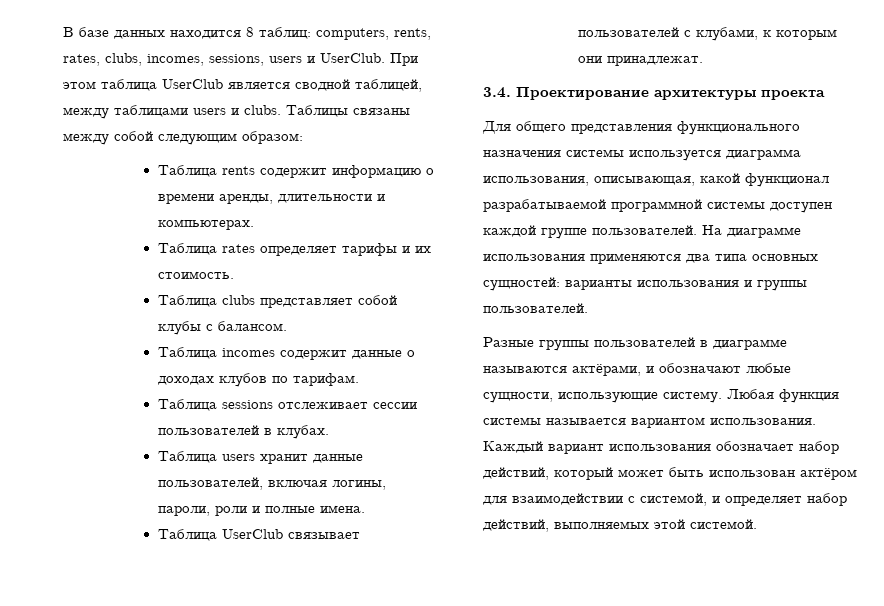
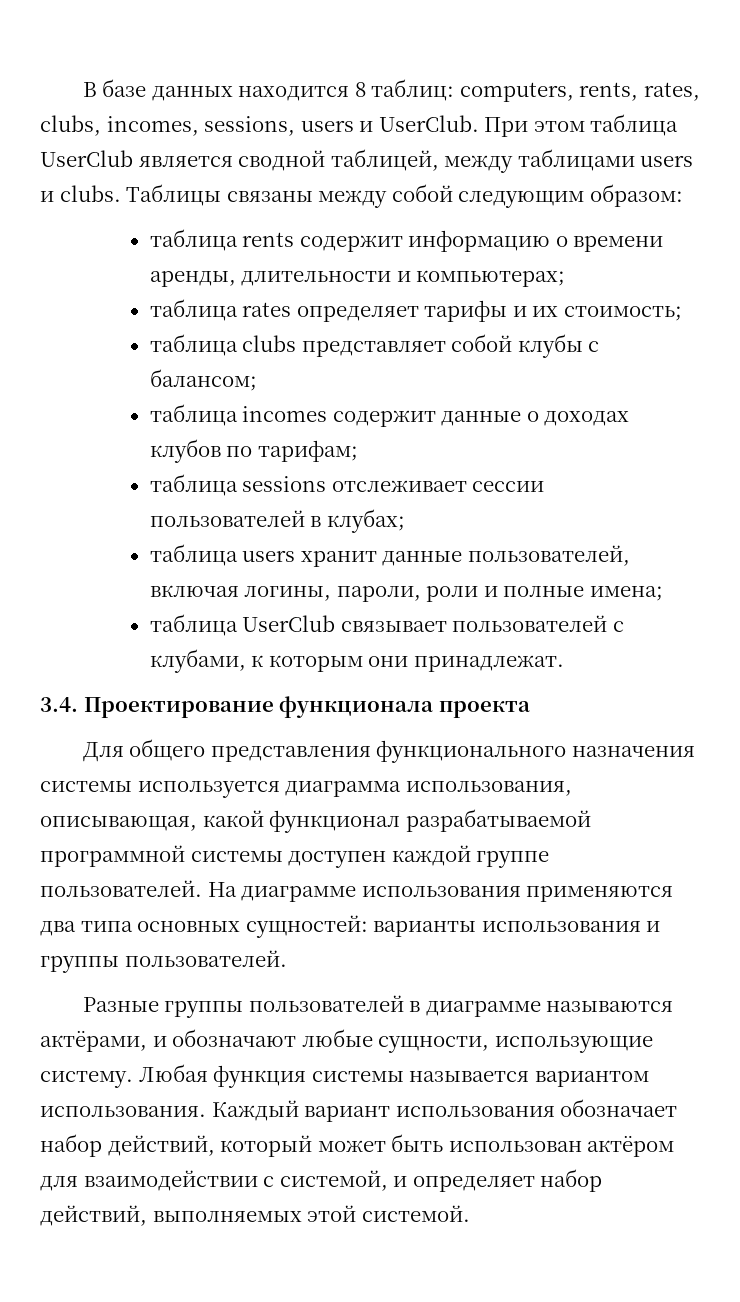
[157,165,217,177] Таблица -> [149,229,238,251] таблица
[157,219,254,230] [157,243,217,255] компьютерах. // Таблица -> [416,270,566,287] [149,299,238,321] компьютерах; // таблица
[157,271,234,279] [157,295,217,307] стоимость. // Таблица -> [563,306,682,321] [149,334,238,356] стоимость; // таблица
[217,321,287,331] [157,347,217,359] балансом. // Таблица -> [149,369,257,391] [149,404,238,426] балансом; // таблица
[292,373,359,386] [157,399,217,411] тарифам. // Таблица -> [257,440,358,462] [149,474,238,496] тарифам; // таблица
[276,425,329,439] [157,451,217,463] клубах. // Таблица -> [326,509,405,533] [149,544,238,566] клубах; // таблица
[319,505,365,513] [157,529,217,541] имена. // Таблица -> [589,586,663,601] [149,614,238,636] имена; // таблица
[654,90,756,100] архитектуры -> [279,696,434,718] функционала

